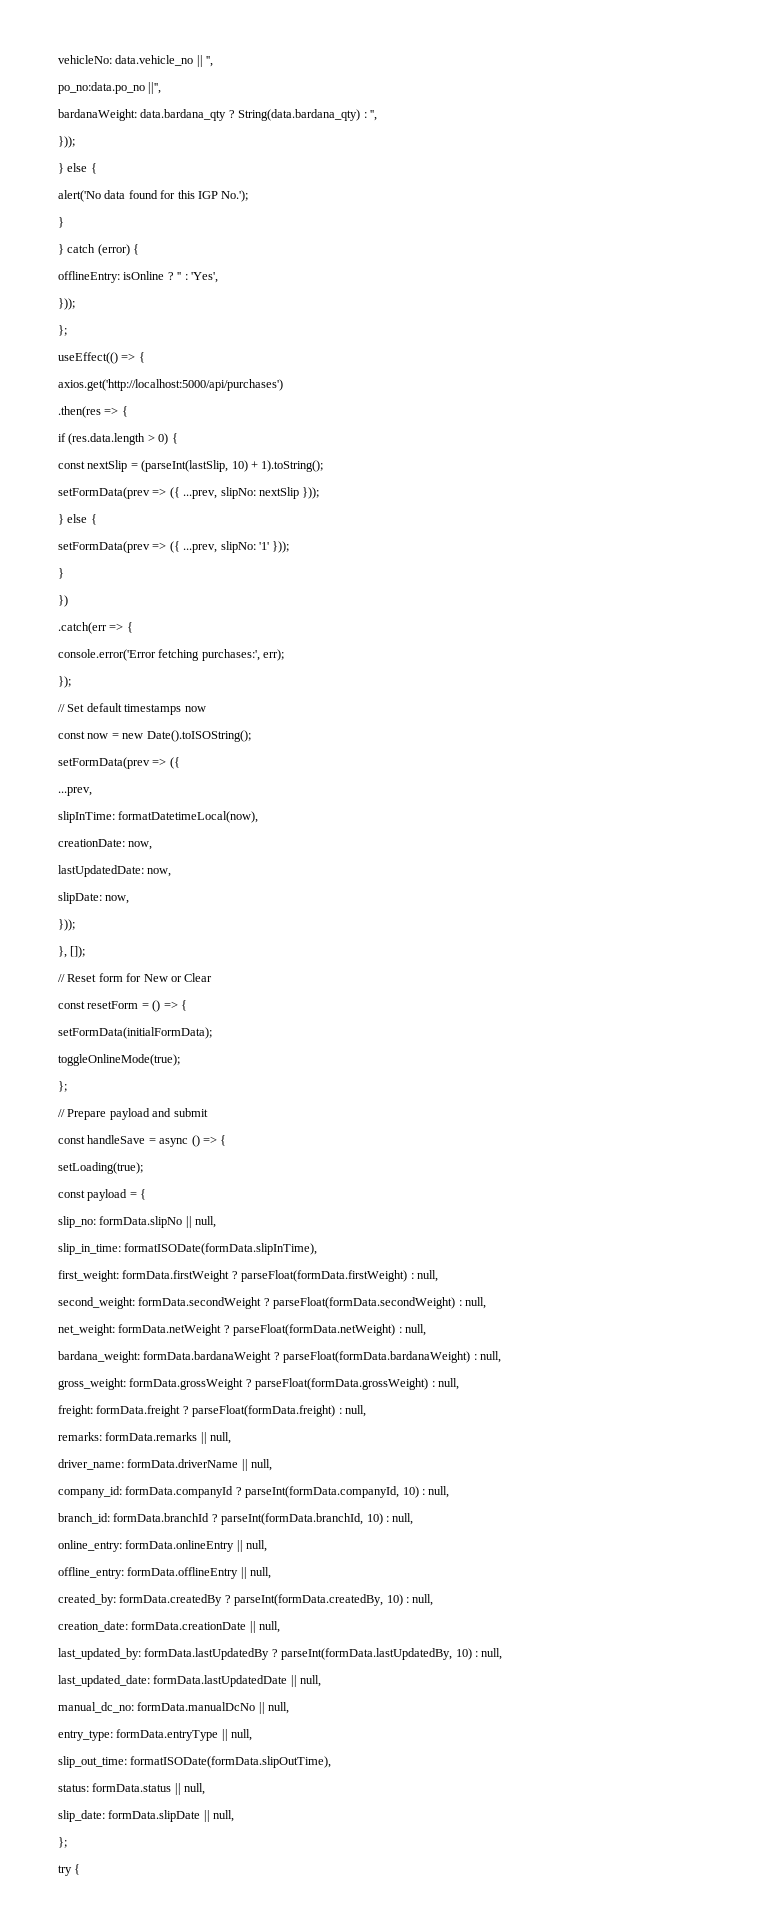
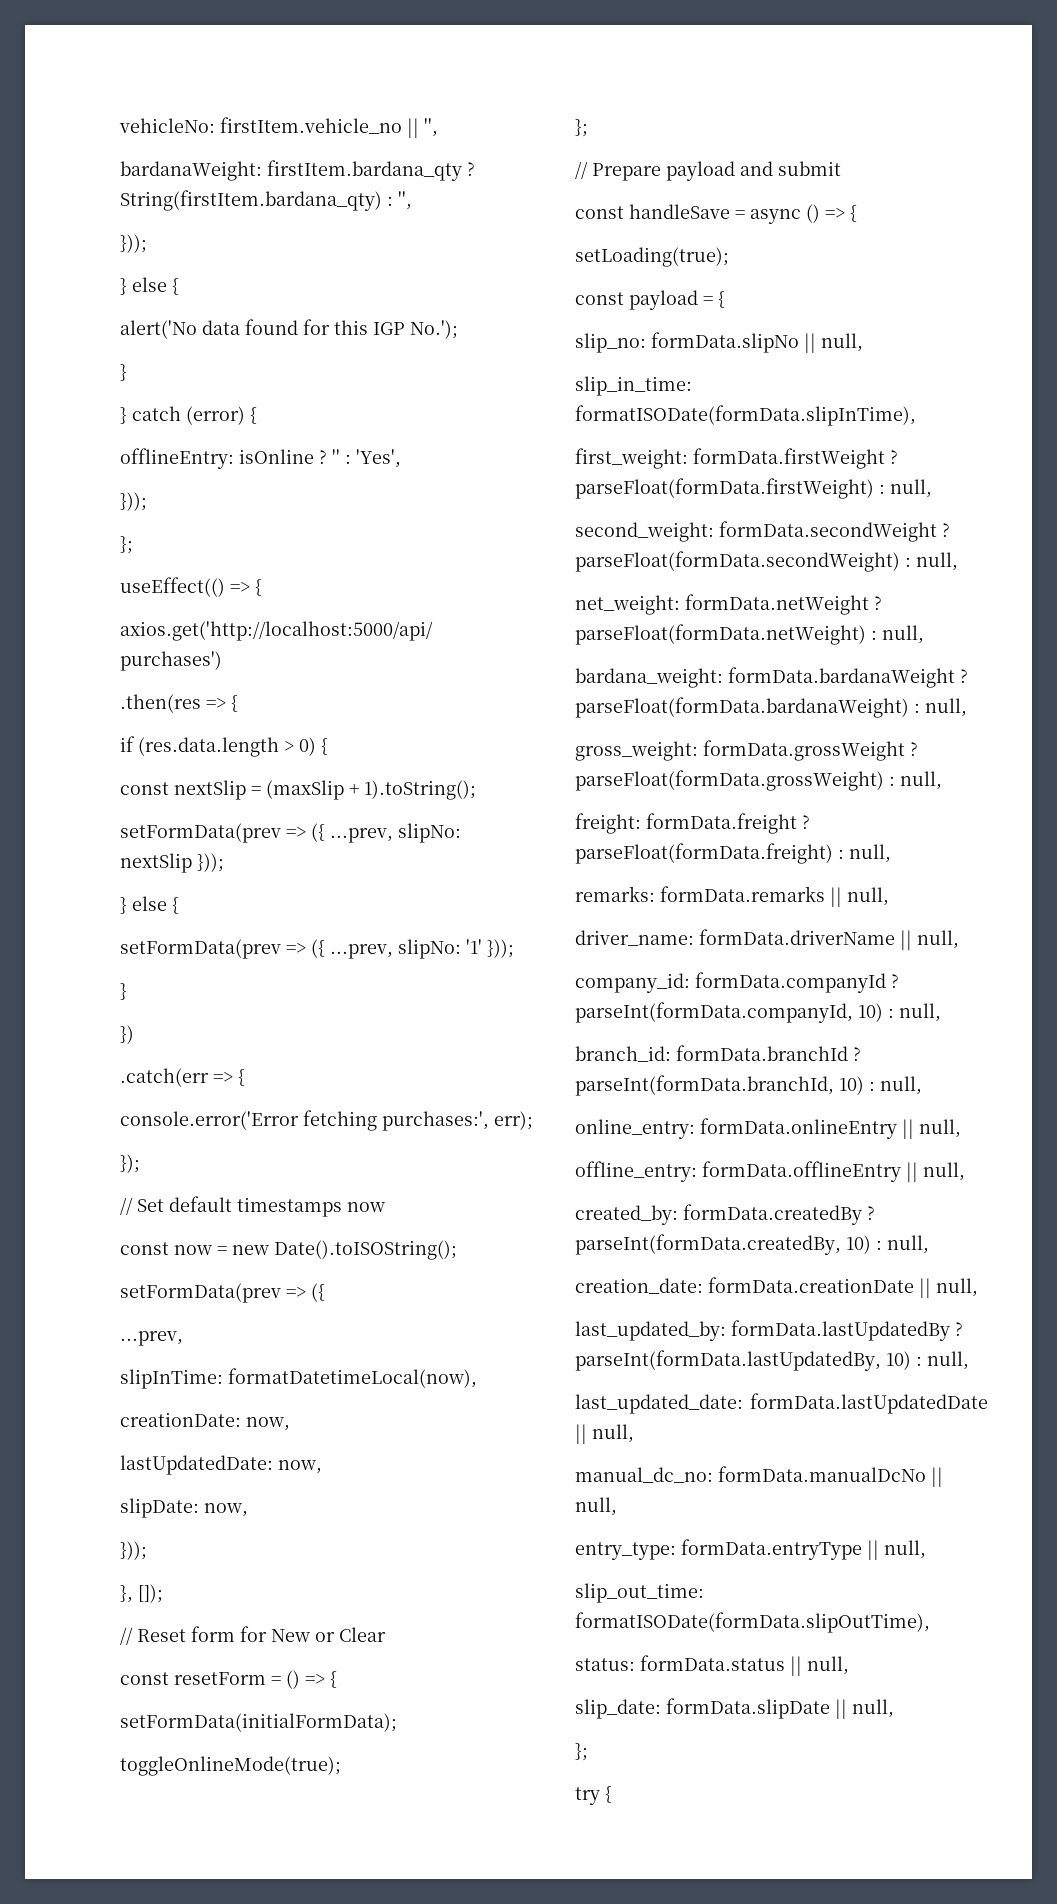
[115,55,194,66] data.vehicle_no -> [220,117,402,134] firstItem.vehicle_no
[58,82,162,94] // po_no:data.po_no ||'', -> (438, 127) none
[140,109,361,121] data.bardana_qty ? String(data.bardana_qty) -> [267,160,475,181] [120,190,382,211] firstItem.bardana_qty ? String(firstItem.bardana_qty)
[141,460,248,472] (parseInt(lastSlip, 10) -> [266,780,344,800] (maxSlip

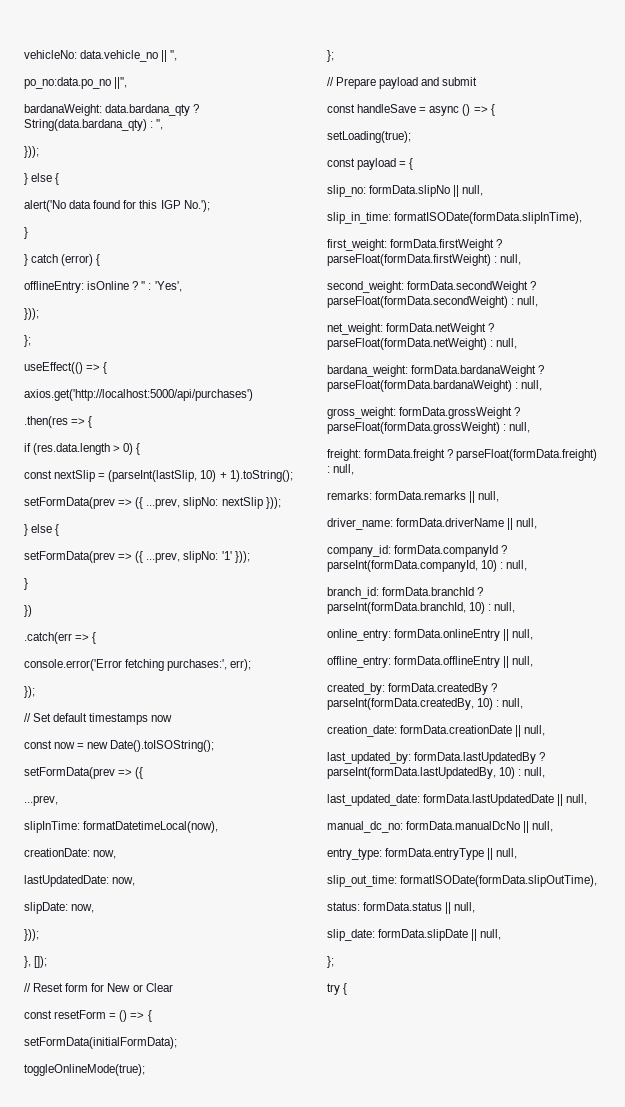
[220,117,402,134] firstItem.vehicle_no -> [80,50,159,62] data.vehicle_no
(438, 127) none -> [24,77,128,89] // po_no:data.po_no ||'',
[267,160,475,181] [120,190,382,211] firstItem.bardana_qty ? String(firstItem.bardana_qty) -> [105,104,200,116] [24,119,147,131] data.bardana_qty ? String(data.bardana_qty)
[266,780,344,800] (maxSlip -> [108,470,217,482] (parseInt(lastSlip, 10)

